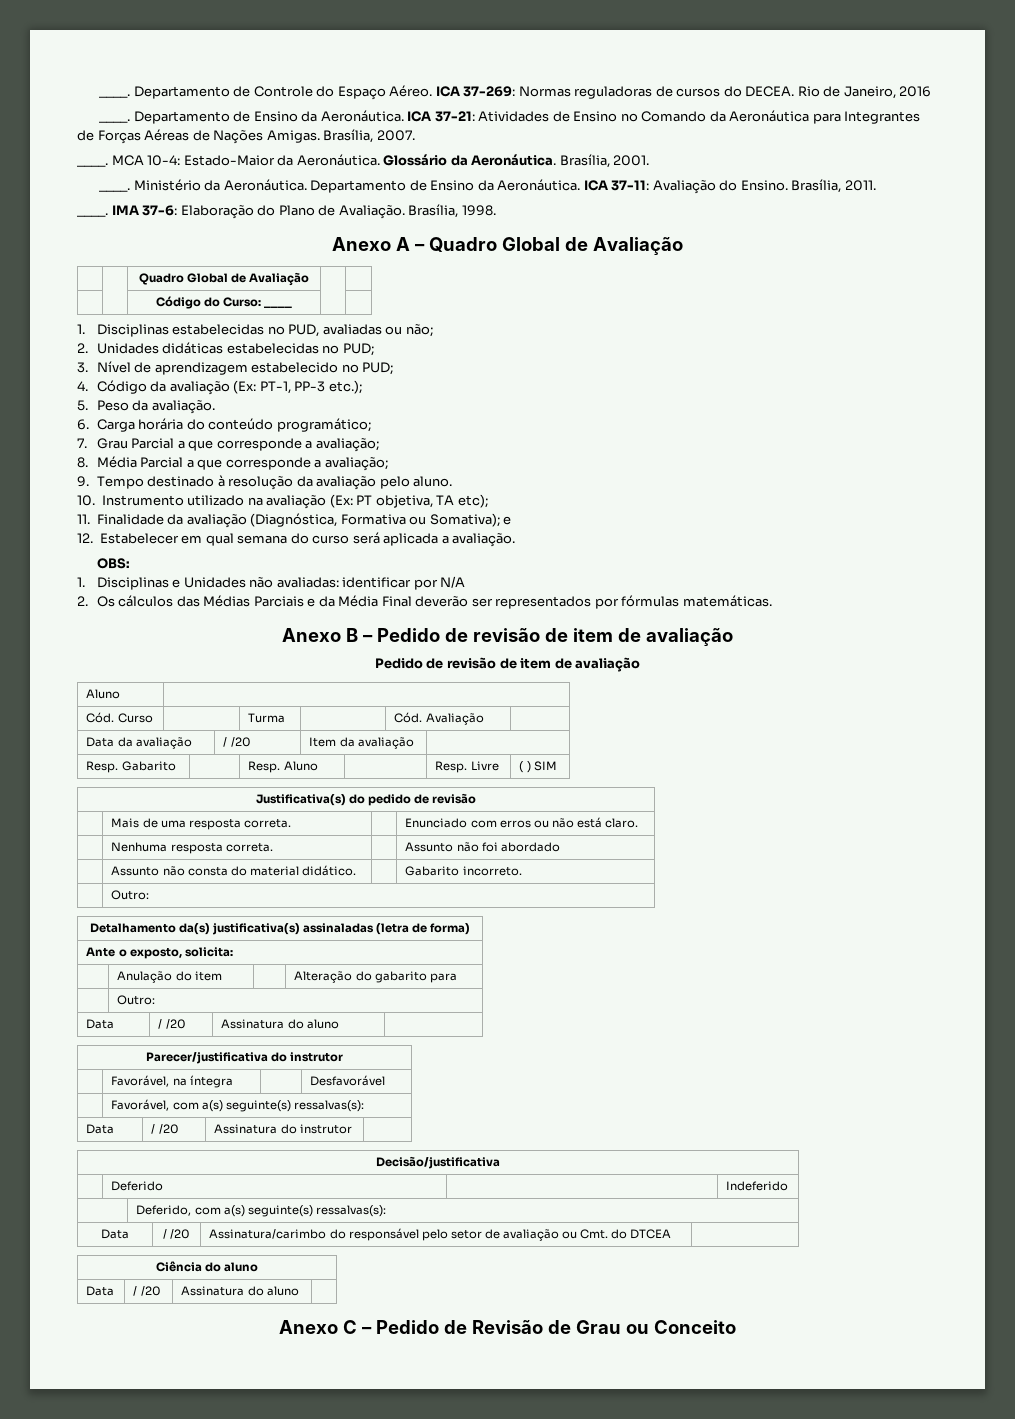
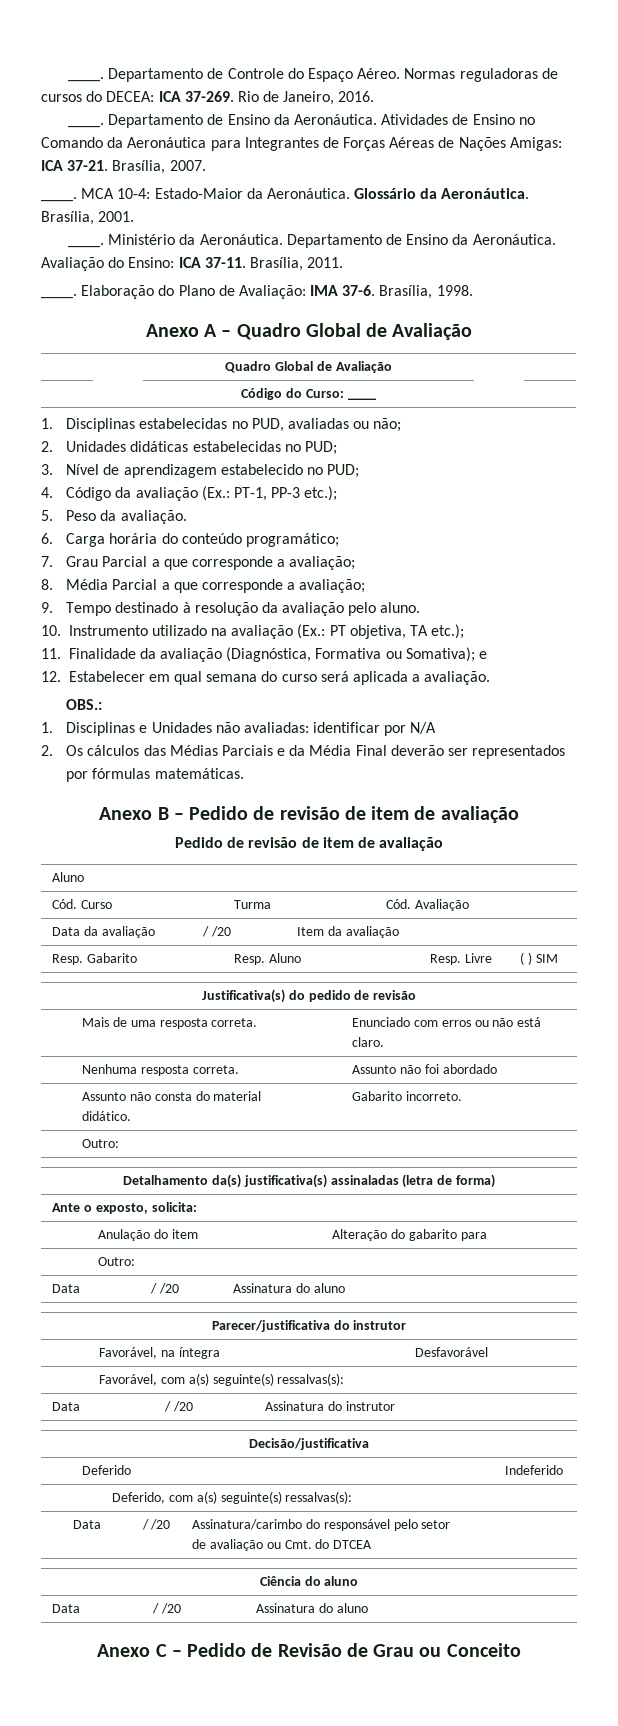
[435,86,516,97] ICA 37-269: -> (401, 73) none
[745,86,795,97] DECEA. -> [106,91,234,102] DECEA: ICA 37-269.
[899,86,932,97] 2016 -> [338,91,375,102] 2016.
[407,111,475,122] ICA 37-21: -> (378, 119) none
[266,130,320,143] Amigas. -> [509,137,562,151] [41,160,109,171] Amigas: ICA 37-21.
[583,180,788,194] ICA 37-11: Avaliação do Ensino. -> [41,257,246,271] Avaliação do Ensino: ICA 37-11.
[111,205,178,216] IMA 37-6: -> (77, 296) none
[338,205,405,219] Avaliação. -> [238,285,376,299] Avaliação: IMA 37-6.
[233,380,257,394] (Ex: -> [201,486,230,501] (Ex.:
[329,494,353,508] (Ex: -> [297,624,326,639] (Ex.:
[457,494,488,508] etc); -> [431,624,465,639] etc.);
[96,558,130,569] OBS: -> [66,699,103,710] OBS.:

